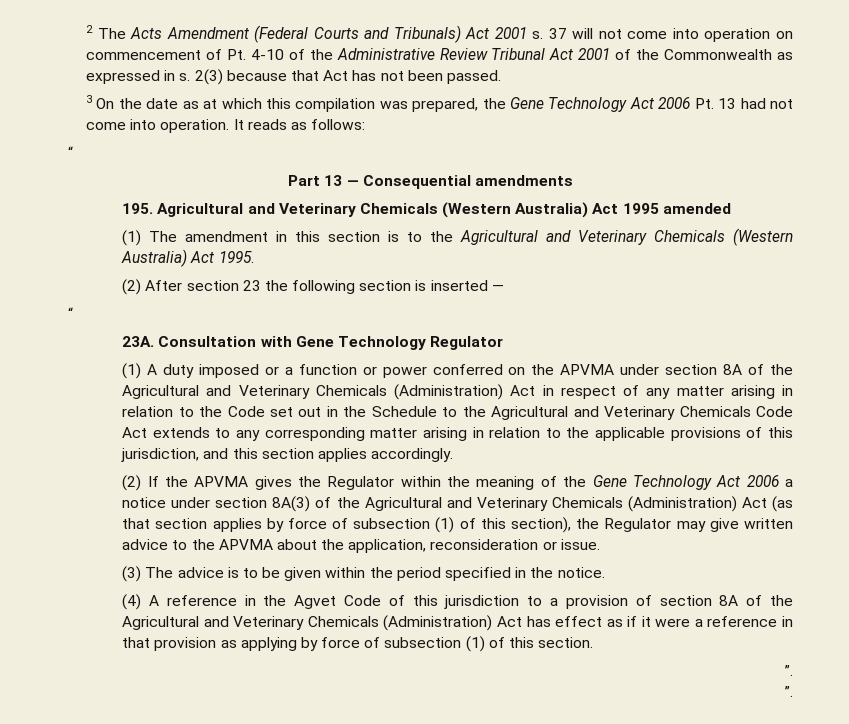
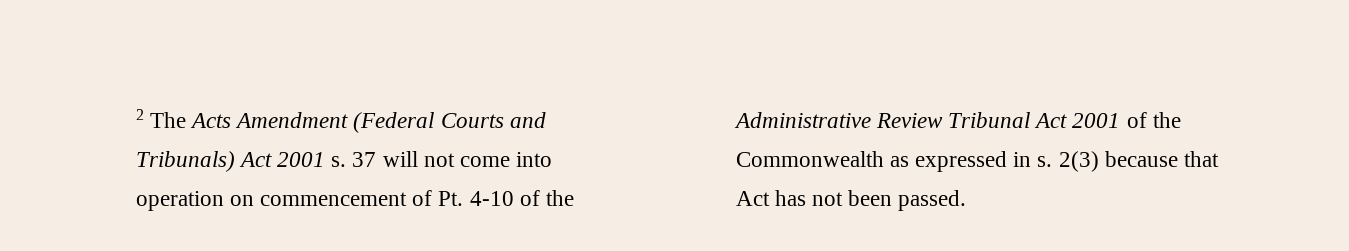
[86,95,793,112] [86,119,366,133] [68,146,73,158] [288,175,573,189] [122,202,731,218] [122,228,793,246] [121,249,254,267] [122,279,504,295] [68,307,73,319] [122,336,504,350] [122,363,793,379] [122,384,793,400] [122,406,793,420] [122,427,793,441] [121,448,454,462] [122,475,794,491] [122,496,793,512] [122,517,794,533] [122,539,600,553] [122,566,605,582] [122,594,793,610] [122,615,793,631] [122,636,594,652] [784,665,793,676] [784,686,793,697] // 3 On the date as at which this compilation was prepared, the Gene Technology Act 2006 Pt. 13 had not come into operation. It reads as follows: // “ // Part 13 — Consequential amendments // 195. Agricultural and Veterinary Chemicals (Western Australia) Act 1995 amended // (1) The amendment in this section is to the Agricultural and Veterinary Chemicals (Western Australia) Act 1995. // (2) After section 23 the following section is inserted — // “ // 23A. Consultation with Gene Technology Regulator // (1) A duty imposed or a function or power conferred on the APVMA under section 8A of the Agricultural and Veterinary Chemicals (Administration) Act in respect of any matter arising in relation to the Code set out in the Schedule to the Agricultural and Veterinary Chemicals Code Act extends to any corresponding matter arising in relation to the applicable provisions of this jurisdiction, and this section applies accordingly. // (2) If the APVMA gives the Regulator within the meaning of the Gene Technology Act 2006 a notice under section 8A(3) of the Agricultural and Veterinary Chemicals (Administration) Act (as that section applies by force of subsection (1) of this section), the Regulator may give written advice to the APVMA about the application, reconsideration or issue. // (3) The advice is to be given within the period specified in the notice. // (4) A reference in the Agvet Code of this jurisdiction to a provision of section 8A of the Agricultural and Veterinary Chemicals (Administration) Act has effect as if it were a reference in that provision as applying by force of subsection (1) of this section. // ”. // ”. -> (967, 200) none

